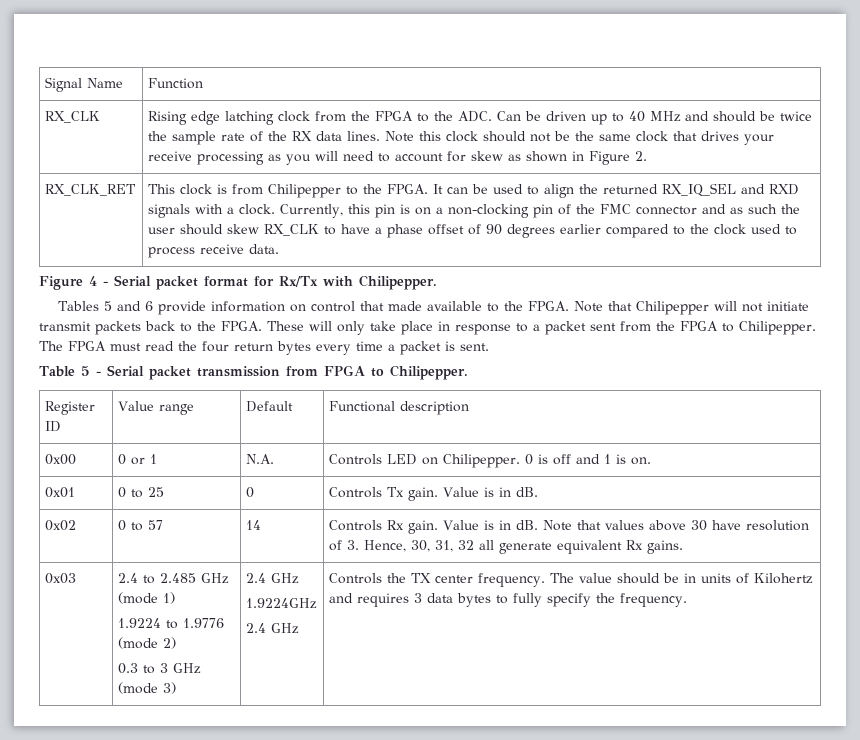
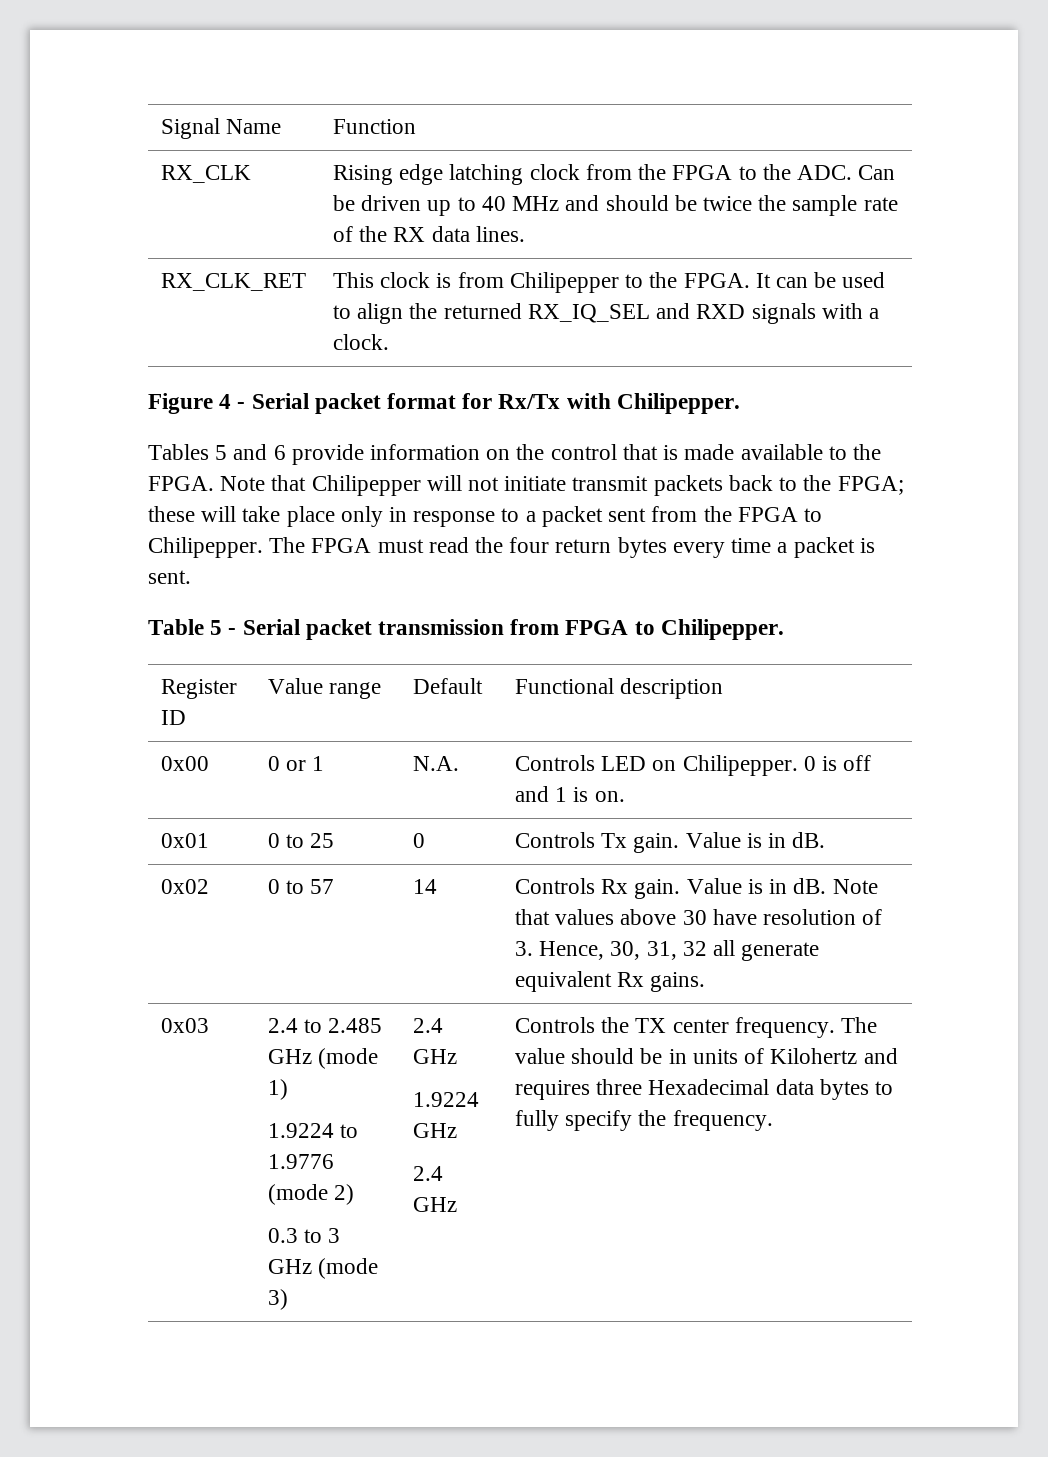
[385,131,775,145] [148,151,648,165] Note this clock should not be the same clock that drives your receive processing as you will need to account for skew as shown in Figure 2. -> (525, 234) none
[280,204,801,218] [148,224,798,238] [148,244,280,258] Currently, this pin is on a non-clocking pin of the FMC connector and as such the user should skew RX_CLK to have a phase offset of 90 degrees earlier compared to the clock used to process receive data. -> (390, 342) none
(306, 308) none -> [516,444,545,460] the
(384, 306) none -> [663,445,679,460] is
[221,321,365,335] FPGA. These will only -> [837,476,904,495] [148,506,237,522] FPGA; these will
(433, 328) none -> [340,506,383,527] only
[246,598,318,609] 1.9224GHz -> [413,1092,480,1107] [413,1123,458,1138] 1.9224 GHz
[414,593,423,603] 3 -> [596,1079,770,1095] three Hexadecimal

